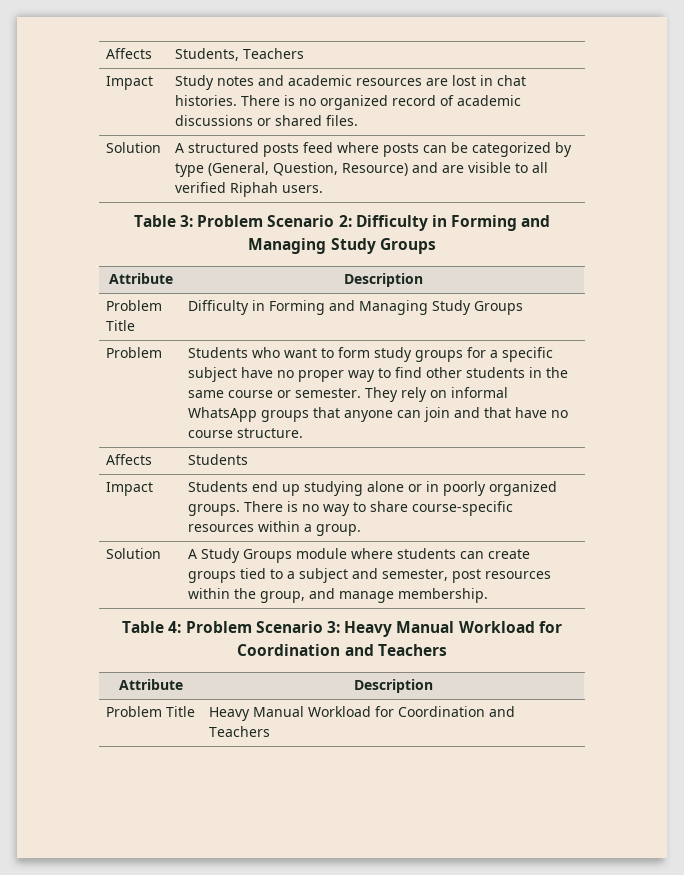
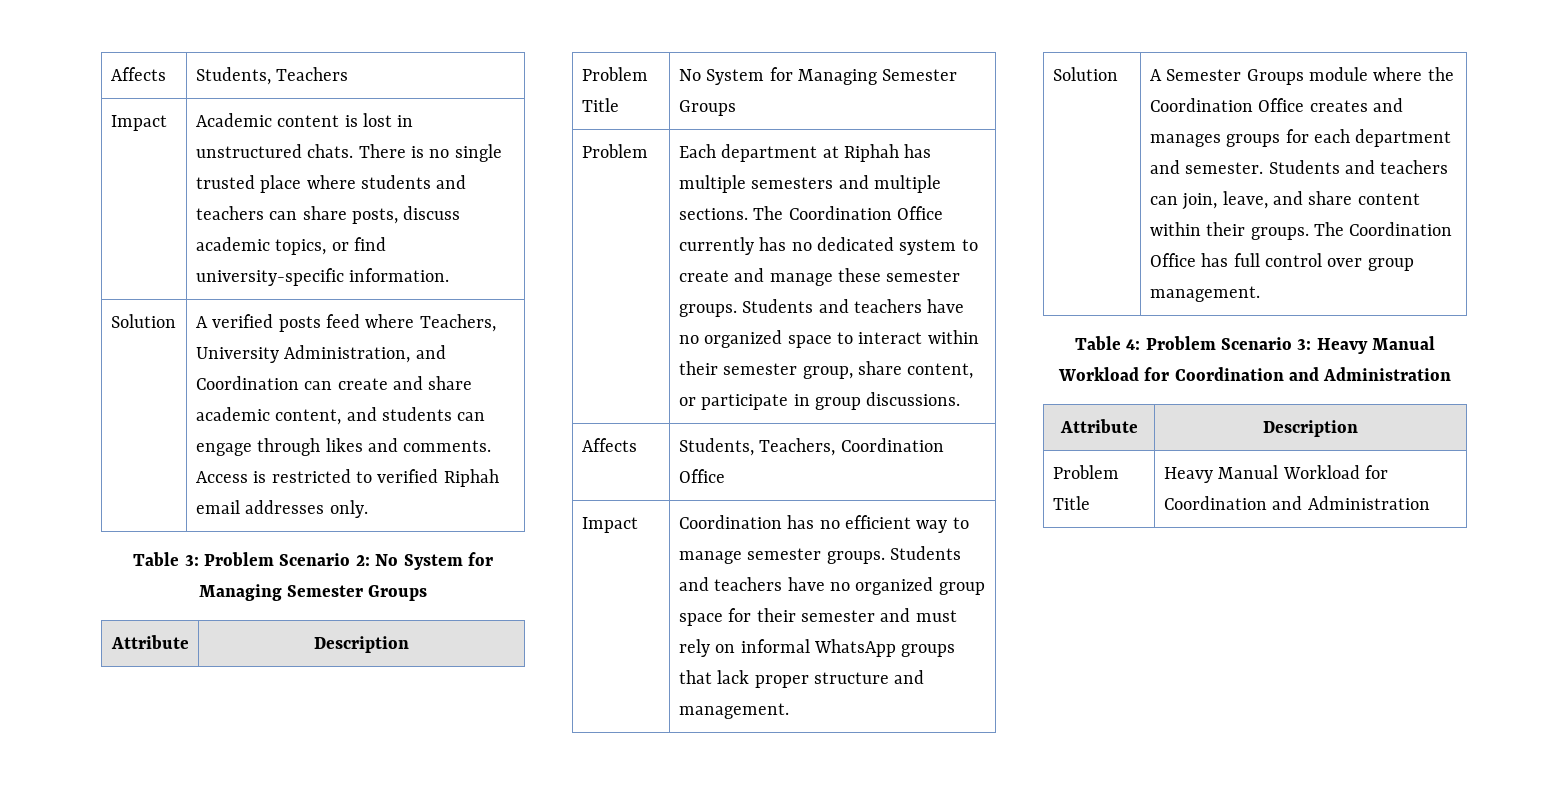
[174,75,526,90] [174,95,521,110] [174,115,358,126] [105,142,161,153] [174,142,259,153] Study notes and academic resources are lost in chat histories. There is no organized record of academic discussions or shared files. // Solution | A structured -> [195,113,414,127] [195,144,502,162] [195,175,467,193] [195,206,461,224] [195,237,386,255] [195,268,450,286] [110,314,176,328] [195,314,274,328] Academic content is lost in unstructured chats. There is no single trusted place where students and teachers can share posts, discuss academic topics, or find university-specific information. // Solution | A verified
[382,142,572,157] [174,162,548,177] [174,182,323,197] posts can be categorized by type (General, Question, Resource) and are visible to all verified Riphah users. -> [419,314,496,332] [195,345,446,363] [195,376,473,390] [195,407,486,425] [195,438,492,456] [195,469,499,487] [195,500,368,518] Teachers, University Administration, and Coordination can create and share academic content, and students can engage through likes and comments. Access is restricted to verified Riphah email addresses only.
[355,215,551,231] [248,238,376,254] Difficulty in Forming and Managing Study -> [375,552,493,570] [198,584,363,601] No System for Managing Semester
[187,300,523,315] [105,347,162,358] [187,347,553,362] [187,367,568,382] [187,387,398,402] Difficulty in Forming and Managing Study Groups // Problem | Students who want to form study groups for a specific subject have no proper way to find other students in the same course or semester. They -> [678,67,958,85] [678,100,736,116] [581,144,648,158] [678,144,932,162] [678,175,941,193] [678,206,943,220] [678,237,978,255] [678,268,961,286] [678,299,965,317] [678,330,979,348] [678,361,974,379] [678,392,961,410] [581,438,637,452] [678,438,944,456] [678,469,725,483] [581,517,638,533] [678,515,969,533] [678,546,961,564] [678,577,985,595] [678,608,957,626] No System for Managing Semester Groups // Problem | Each department at Riphah has multiple semesters and multiple sections. The Coordination Office currently has no dedicated system to create and manage these semester groups. Students and teachers have no organized space to interact within their semester group, share content, or participate in group discussions. // Affects | Students, Teachers, Coordination Office // Impact | Coordination has no efficient way to manage semester groups. Students and teachers have no organized group space for their semester and must
[343,407,568,422] [187,428,303,438] [105,454,152,465] [187,454,248,465] [105,482,153,496] [187,481,557,496] [187,501,513,516] [187,521,361,536] [105,548,161,559] [187,548,240,563] anyone can join and that have no course structure. // Affects | Students // Impact | Students end up studying alone or in poorly organized groups. There is no way to share course-specific resources within a group. // Solution | A Study -> [717,670,925,688] [678,703,789,719] [1052,67,1118,81] [1149,69,1242,81] lack proper structure and management. // Solution | A Semester
[396,548,530,559] [187,568,551,583] [187,588,488,603] students can create groups tied to a subject and semester, post resources within the group, and manage membership. -> [1427,67,1454,81] [1149,98,1403,112] [1149,129,1452,147] [1149,160,1449,174] [1149,191,1420,210] [1149,222,1453,240] [1149,253,1414,271] [1149,286,1260,302] the Coordination Office creates and manages groups for each department and semester. Students and teachers can join, leave, and share content within their groups. The Coordination Office has full control over group management.
[377,644,447,656] Teachers -> [1323,367,1452,381] Administration
[208,726,270,737] Teachers -> [1307,496,1430,510] Administration

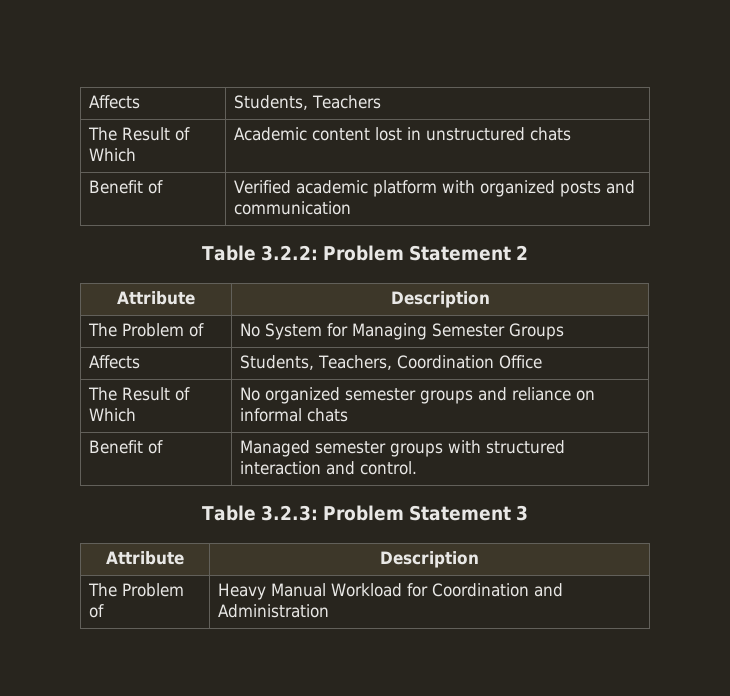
[110,115,167,131] Impact -> [87,127,190,141] [88,148,136,162] The Result of Which
[344,115,358,127] is -> (370, 134) none
[307,144,502,162] [195,175,467,193] [195,206,461,224] [195,237,386,255] [195,268,450,286] [110,314,176,328] [195,314,496,332] [195,345,446,363] [195,376,473,390] [195,407,486,425] [195,438,492,456] [195,469,499,487] [195,500,368,518] [133,552,493,570] [198,584,428,601] [110,635,189,649] [314,636,409,653] [581,67,648,81] [581,98,619,112] [678,67,958,85] [678,100,736,116] [581,144,648,158] [678,144,932,162] [678,175,941,193] [678,206,943,220] [678,237,978,255] [678,268,961,286] [678,299,965,317] [678,330,979,348] [678,361,974,379] [678,392,961,410] chats. There is no single trusted place where students and teachers can share posts, discuss academic topics, or find university-specific information. // Solution | A verified posts feed where Teachers, University Administration, and Coordination can create and share academic content, and students can engage through likes and comments. Access is restricted to verified Riphah email addresses only. // Table 3: Problem Scenario 2: No System for Managing Semester Groups // Attribute | Description // Problem Title | No System for Managing Semester Groups // Problem | Each department at Riphah has multiple semesters and multiple sections. The Coordination Office currently has no dedicated system to create and manage these semester groups. Students and teachers have no organized space to interact within their semester group, share content, or participate in group discussions. -> [529,127,571,141] [88,180,163,194] [233,180,635,197] [233,201,351,215] [201,245,529,261] [117,291,195,305] [390,291,490,308] [87,323,204,337] [239,323,564,340] chats // Benefit of | Verified academic platform with organized posts and communication // Table 3.2.2: Problem Statement 2 // Attribute | Description // The Problem of | No System for Managing Semester Groups
[581,517,638,533] [678,515,969,533] [678,546,961,564] [678,577,985,595] [678,608,957,626] [678,639,956,657] [678,670,925,688] [678,703,789,719] [1052,67,1118,81] [1149,67,1454,85] [1149,98,1403,112] [1149,129,1452,147] [1149,160,1449,174] [1149,191,1420,210] [1149,222,1453,240] [1149,253,1414,271] [1149,286,1260,302] [1074,336,1436,354] [1057,367,1452,381] [1059,419,1138,433] [1263,420,1358,437] [1052,465,1119,479] [1052,496,1090,510] Impact | Coordination has no efficient way to manage semester groups. Students and teachers have no organized group space for their semester and must rely on informal WhatsApp groups that lack proper structure and management. // Solution | A Semester Groups module where the Coordination Office creates and manages groups for each department and semester. Students and teachers can join, leave, and share content within their groups. The Coordination Office has full control over group management. // Table 4: Problem Scenario 3: Heavy Manual Workload for Coordination and Administration // Attribute | Description // Problem Title -> [87,387,190,401] [88,408,136,422] [239,387,595,404] [239,408,348,422] [88,440,163,454] [239,440,565,457] [239,461,417,475] [201,505,529,521] [106,551,184,565] [380,551,479,568] [87,583,184,597] [88,604,104,618] The Result of Which | No organized semester groups and reliance on informal chats // Benefit of | Managed semester groups with structured interaction and control. // Table 3.2.3: Problem Statement 3 // Attribute | Description // The Problem of

